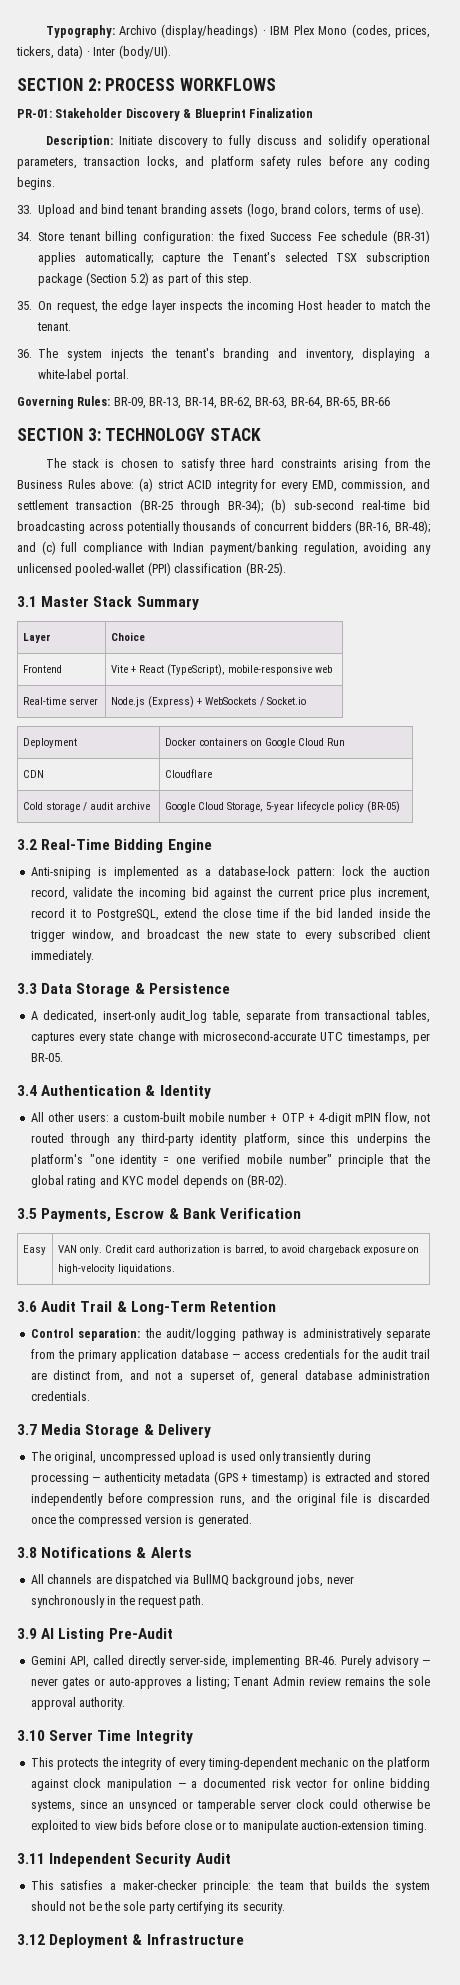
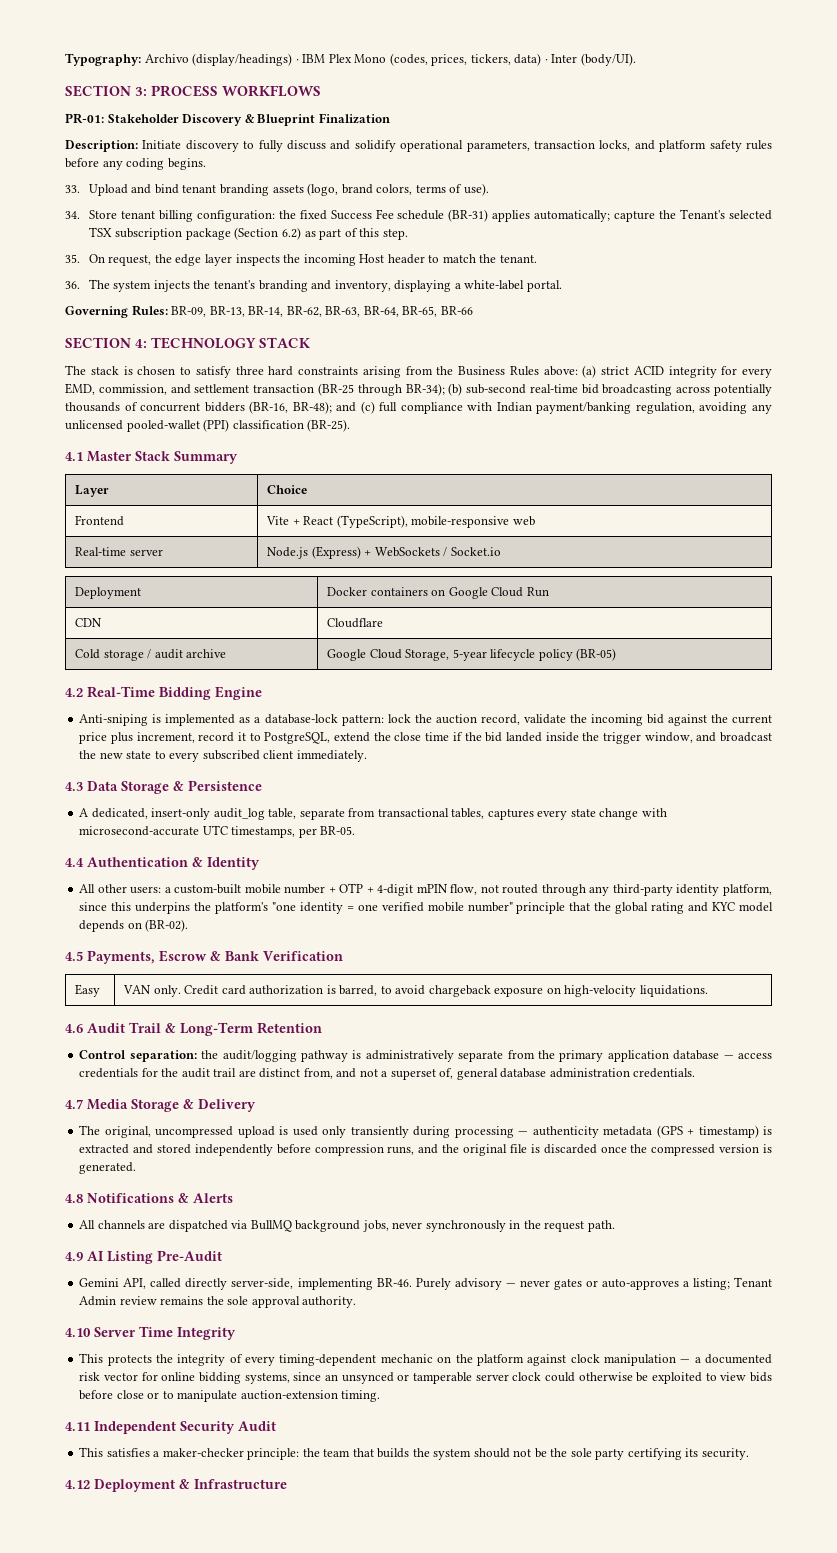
[87,78,101,91] 2: -> [135,87,148,96] 3:
[130,272,149,286] 5.2) -> [281,227,301,240] 6.2)
[87,428,101,441] 3: -> [135,339,148,348] 4:
[17,596,37,607] 3.1 -> [65,452,83,461] 4.1
[17,839,37,850] 3.2 -> [65,688,83,697] 4.2
[17,983,37,994] 3.3 -> [65,782,83,791] 4.3
[17,1085,37,1096] 3.4 -> [65,858,84,867] 4.4
[17,1208,37,1219] 3.5 -> [65,951,83,961] 4.5
[17,1301,37,1312] 3.6 -> [65,1024,83,1033] 4.6
[17,1424,37,1435] 3.7 -> [65,1099,83,1109] 4.7
[17,1547,37,1558] 3.8 -> [65,1194,83,1203] 4.8
[17,1628,37,1639] 3.9 -> [65,1252,83,1261] 4.9
[17,1730,45,1741] 3.10 -> [65,1328,91,1337] 4.10
[17,1853,45,1864] 3.11 -> [65,1422,90,1431] 4.11
[17,1934,45,1945] 3.12 -> [65,1480,90,1489] 4.12

